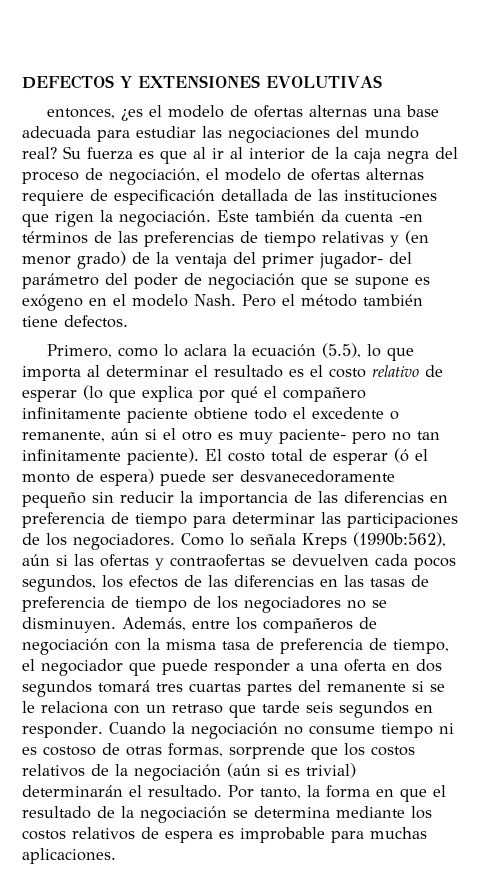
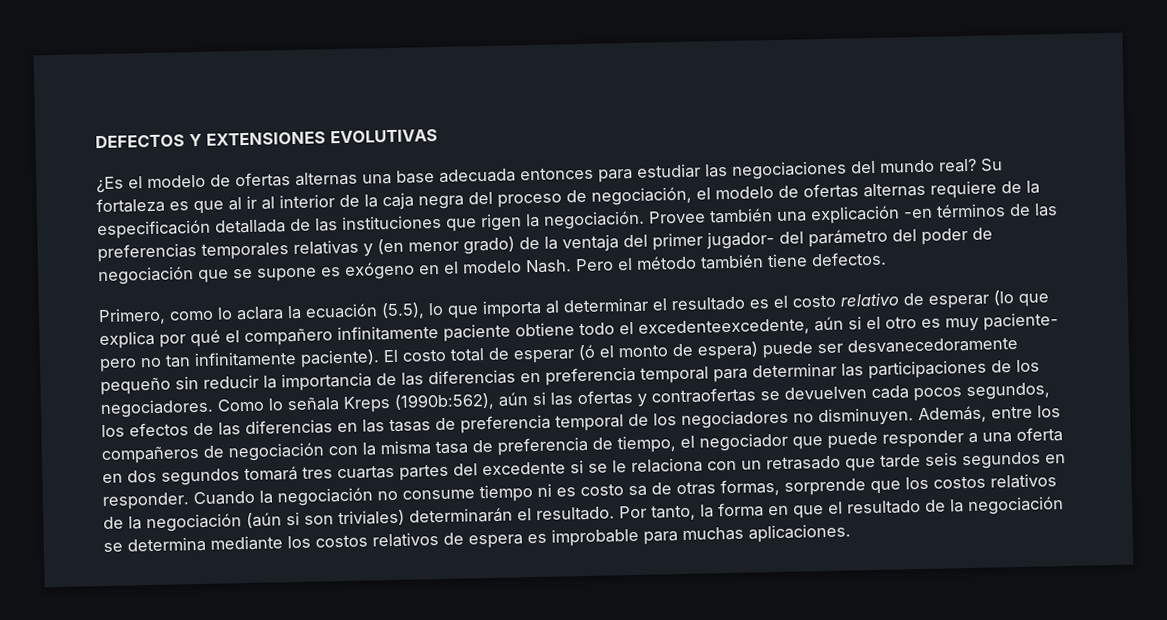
[46,108,143,121] entonces, ¿es -> [96,176,124,194] ¿Es
(91, 132) none -> [520,166,594,181] entonces
[87,147,133,160] fuerza -> [96,197,165,214] fortaleza
(108, 195) none -> [1026,180,1040,194] la
[217,210,393,222] Este también da cuenta -> [648,205,900,225] Provee también una explicación
[240,231,316,247] de tiempo -> [201,242,289,260] temporales
[312,407,399,420] [22,431,105,442] excedente o remanente, -> [638,318,810,337] excedenteexcedente,
[111,512,187,528] de tiempo -> [640,366,709,384] temporal
[111,596,187,612] de tiempo -> [555,414,624,432] temporal
[372,600,387,608] se -> (814, 418) none
[327,683,406,692] remanente -> [482,461,566,476] excedente
[172,704,223,714] retraso -> [766,455,841,471] retrasado
[43,746,96,756] costoso -> [580,483,647,497] costo sa
[285,763,356,778] es trivial) -> [304,509,405,527] son triviales)

